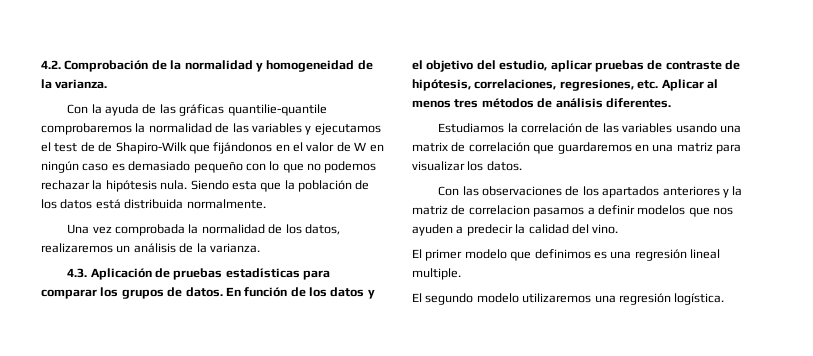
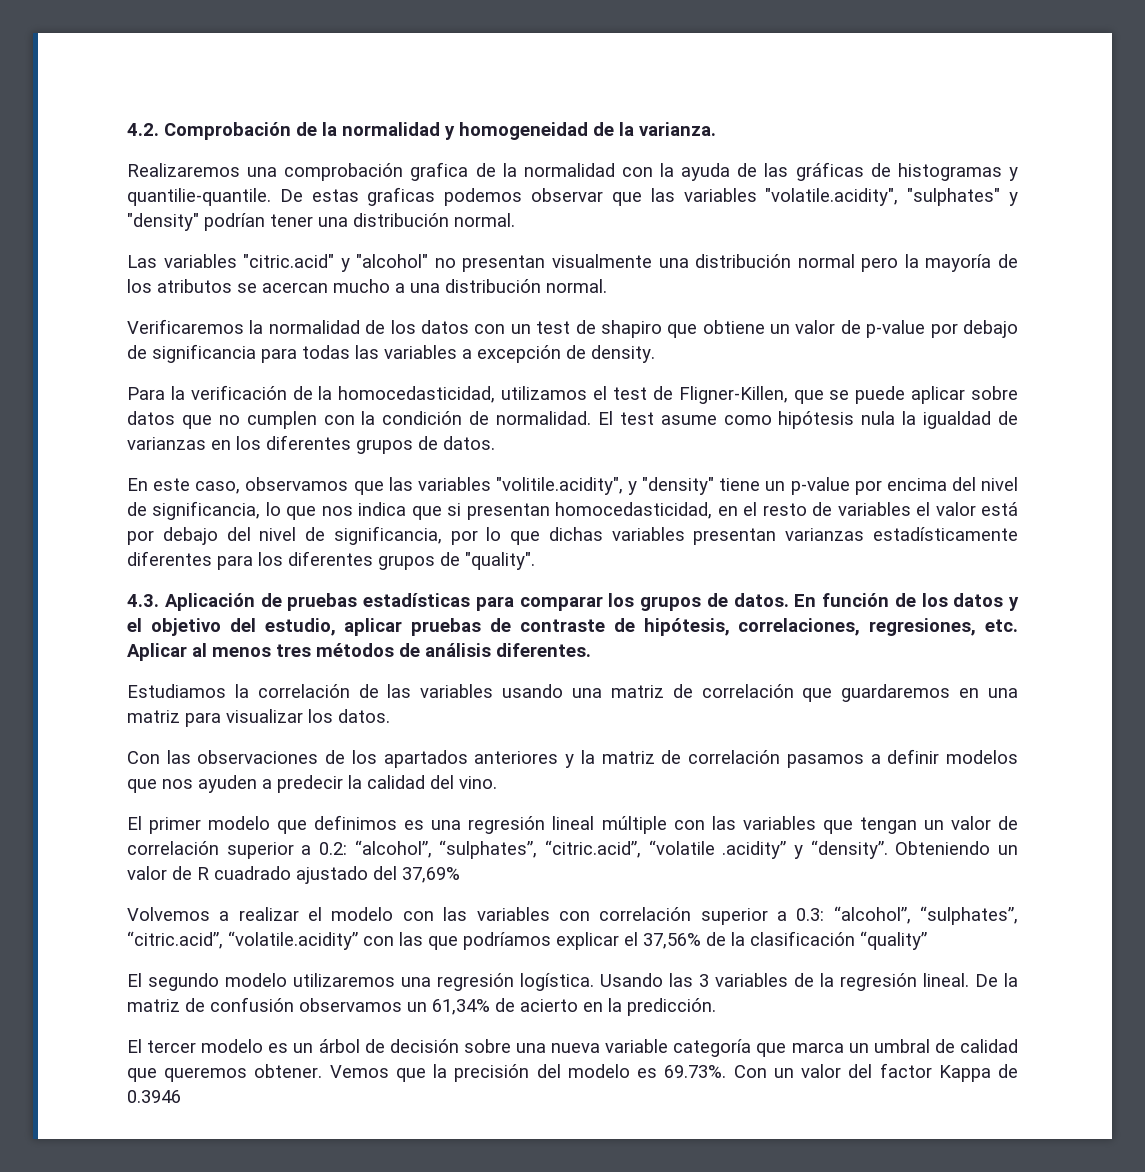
[67,104,89,114] Con -> [127,162,653,181] Realizaremos una comprobación grafica de la normalidad con
[227,104,327,116] [41,123,381,135] [41,142,384,154] [41,161,377,173] [41,180,370,192] [41,199,266,209] [67,224,340,236] [41,243,260,253] quantilie-quantile comprobaremos la normalidad de las variables y ejecutamos el test de de Shapiro-Wilk que fijándonos en el valor de W en ningún caso es demasiado pequeño con lo que no podemos rechazar la hipótesis nula. Siendo esta que la población de los datos está distribuida normalmente. // Una vez comprobada la normalidad de los datos, realizaremos un análisis de la varianza. -> [870,163,1018,181] [127,187,1019,206] [127,213,515,231] [127,254,1018,272] [127,279,607,293] [127,319,1019,338] [127,344,655,363] [127,385,1019,404] [127,411,1018,429] [127,435,495,454] [127,477,1018,495] [127,501,1019,520] [127,526,1018,545] [127,551,535,570] de histogramas y quantilie-quantile. De estas graficas podemos observar que las variables "volatile.acidity", "sulphates" y "density" podrían tener una distribución normal. // Las variables "citric.acid" y "alcohol" no presentan visualmente una distribución normal pero la mayoría de los atributos se acercan mucho a una distribución normal. // Verificaremos la normalidad de los datos con un test de shapiro que obtiene un valor de p-value por debajo de significancia para todas las variables a excepción de density. // Para la verificación de la homocedasticidad, utilizamos el test de Fligner-Killen, que se puede aplicar sobre datos que no cumplen con la condición de normalidad. El test asume como hipótesis nula la igualdad de varianzas en los diferentes grupos de datos. // En este caso, observamos que las variables "volitile.acidity", y "density" tiene un p-value por encima del nivel de significancia, lo que nos indica que si presentan homocedasticidad, en el resto de variables el valor está por debajo del nivel de significancia, por lo que dichas variables presentan varianzas estadísticamente diferentes para los diferentes grupos de "quality".
[412,142,448,152] matrix -> [610,685,664,698] matriz
[468,205,530,215] correlacion -> [688,750,781,764] correlación
[412,268,461,280] multiple. -> [601,816,1018,834] [127,840,1018,859] [127,866,460,884] [127,906,1018,925] [127,931,927,950] múltiple con las variables que tengan un valor de correlación superior a 0.2: “alcohol”, “sulphates”, “citric.acid”, “volatile .acidity” y “density”. Obteniendo un valor de R cuadrado ajustado del 37,69% // Volvemos a realizar el modelo con las variables con correlación superior a 0.3: “alcohol”, “sulphates”, “citric.acid”, “volatile.acidity” con las que podríamos explicar el 37,56% de la clasificación “quality”
(725, 299) none -> [600,973,1018,991] [127,997,716,1016] [127,1039,1018,1057] [127,1063,1019,1082] [127,1090,181,1103] Usando las 3 variables de la regresión lineal. De la matriz de confusión observamos un 61,34% de acierto en la predicción. // El tercer modelo es un árbol de decisión sobre una nueva variable categoría que marca un umbral de calidad que queremos obtener. Vemos que la precisión del modelo es 69.73%. Con un valor del factor Kappa de 0.3946

